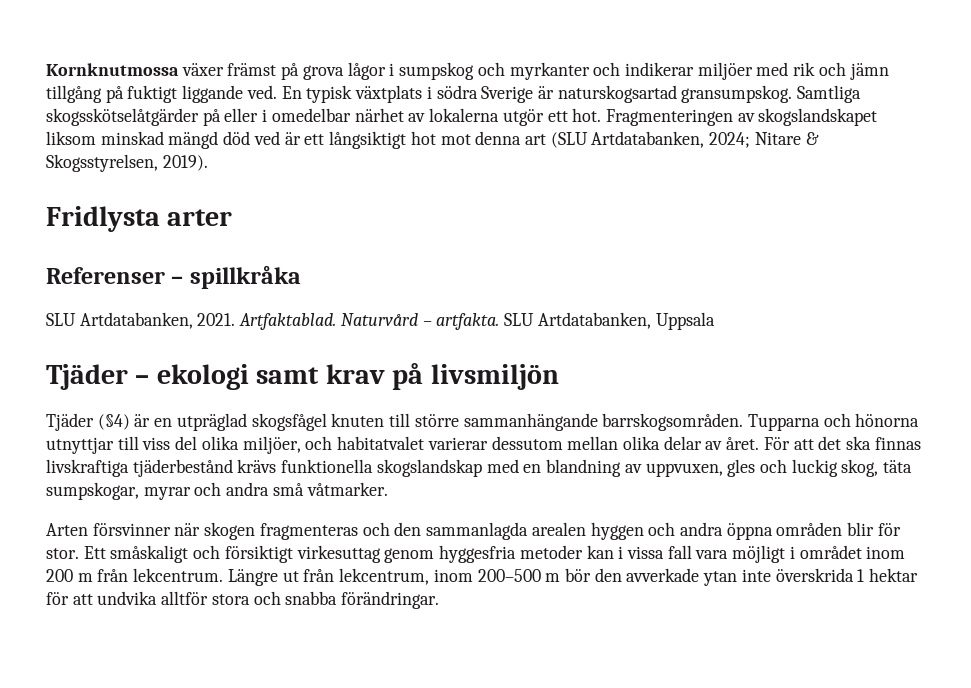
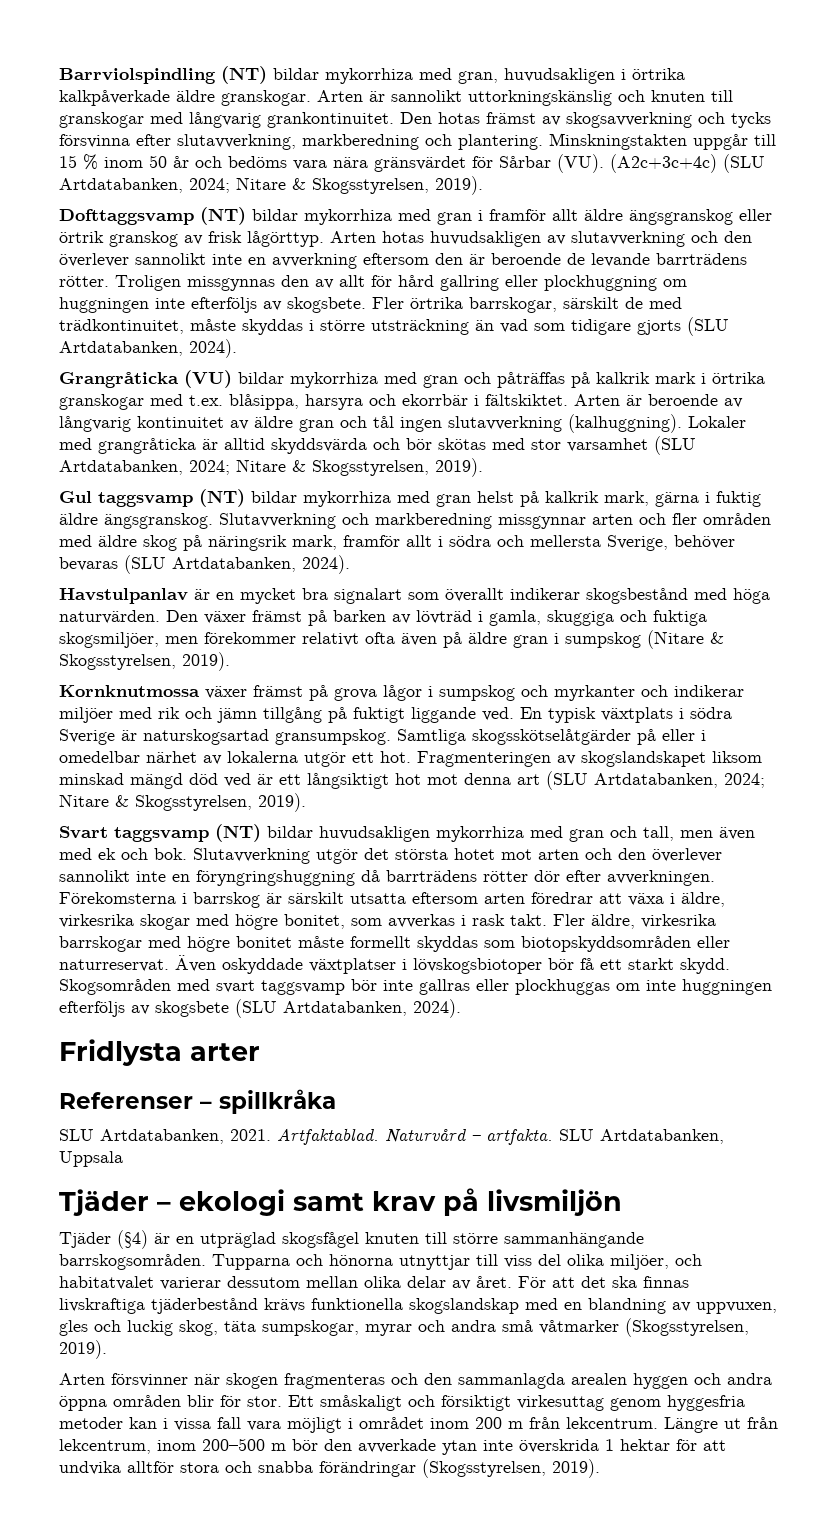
(46, 69) none -> [59,66,685,84] [59,90,733,106] [59,112,771,128] [59,133,776,150] [59,154,765,173] [59,176,483,195] [59,207,772,225] [59,231,752,247] [59,253,747,269] [59,275,687,291] [59,297,682,313] [59,317,729,336] [59,339,237,358] [59,370,765,388] [59,394,743,410] [59,414,746,433] [59,436,696,455] [59,458,483,477] [59,489,761,507] [59,513,771,529] [59,535,735,551] [59,555,350,574] [59,588,770,604] [59,610,707,626] [59,630,724,649] [59,652,230,671] Barrviolspindling (NT) bildar mykorrhiza med gran, huvudsakligen i örtrika kalkpåverkade äldre granskogar. Arten är sannolikt uttorkningskänslig och knuten till granskogar med långvarig grankontinuitet. Den hotas främst av skogsavverkning och tycks försvinna efter slutavverkning, markberedning och plantering. Minskningstakten uppgår till 15 % inom 50 år och bedöms vara nära gränsvärdet för Sårbar (VU). (A2c+3c+4c) (SLU Artdatabanken, 2024; Nitare & Skogsstyrelsen, 2019). // Dofttaggsvamp (NT) bildar mykorrhiza med gran i framför allt äldre ängsgranskog eller örtrik granskog av frisk lågörttyp. Arten hotas huvudsakligen av slutavverkning och den överlever sannolikt inte en avverkning eftersom den är beroende de levande barrträdens rötter. Troligen missgynnas den av allt för hård gallring eller plockhuggning om huggningen inte efterföljs av skogsbete. Fler örtrika barrskogar, särskilt de med trädkontinuitet, måste skyddas i större utsträckning än vad som tidigare gjorts (SLU Artdatabanken, 2024). // Grangråticka (VU) bildar mykorrhiza med gran och påträffas på kalkrik mark i örtrika granskogar med t.ex. blåsippa, harsyra och ekorrbär i fältskiktet. Arten är beroende av långvarig kontinuitet av äldre gran och tål ingen slutavverkning (kalhuggning). Lokaler med grangråticka är alltid skyddsvärda och bör skötas med stor varsamhet (SLU Artdatabanken, 2024; Nitare & Skogsstyrelsen, 2019). // Gul taggsvamp (NT) bildar mykorrhiza med gran helst på kalkrik mark, gärna i fuktig äldre ängsgranskog. Slutavverkning och markberedning missgynnar arten och fler områden med äldre skog på näringsrik mark, framför allt i södra och mellersta Sverige, behöver bevaras (SLU Artdatabanken, 2024). // Havstulpanlav är en mycket bra signalart som överallt indikerar skogsbestånd med höga naturvärden. Den växer främst på barken av lövträd i gamla, skuggiga och fuktiga skogsmiljöer, men förekommer relativt ofta även på äldre gran i sumpskog (Nitare & Skogsstyrelsen, 2019). //
(208, 163) none -> [59,824,755,842] [59,848,722,864] [59,870,715,886] [59,892,725,908] [59,914,716,930] [59,936,730,952] [59,955,730,974] [59,979,772,995] [59,999,461,1018] // Svart taggsvamp (NT) bildar huvudsakligen mykorrhiza med gran och tall, men även med ek och bok. Slutavverkning utgör det största hotet mot arten och den överlever sannolikt inte en föryngringshuggning då barrträdens rötter dör efter avverkningen. Förekomsterna i barrskog är särskilt utsatta eftersom arten föredrar att växa i äldre, virkesrika skogar med högre bonitet, som avverkas i rask takt. Fler äldre, virkesrika barrskogar med högre bonitet måste formellt skyddas som biotopskyddsområden eller naturreservat. Även oskyddade växtplatser i lövskogsbiotoper bör få ett starkt skydd. Skogsområden med svart taggsvamp bör inte gallras eller plockhuggas om inte huggningen efterföljs av skogsbete (SLU Artdatabanken, 2024).
[306,482,388,496] våtmarker. -> [539,1318,749,1337] [59,1340,107,1359] våtmarker (Skogsstyrelsen, 2019).
[341,591,440,609] förändringar. -> [319,1459,600,1478] förändringar (Skogsstyrelsen, 2019).

